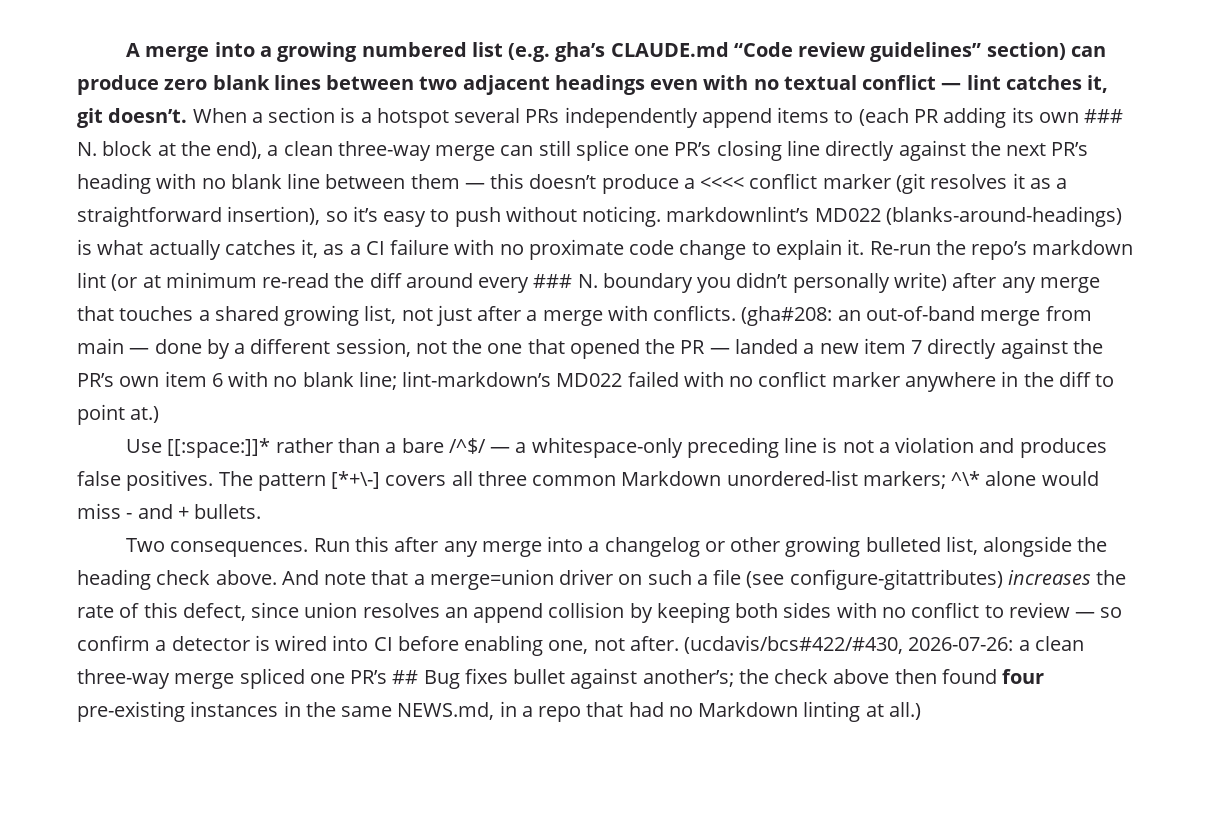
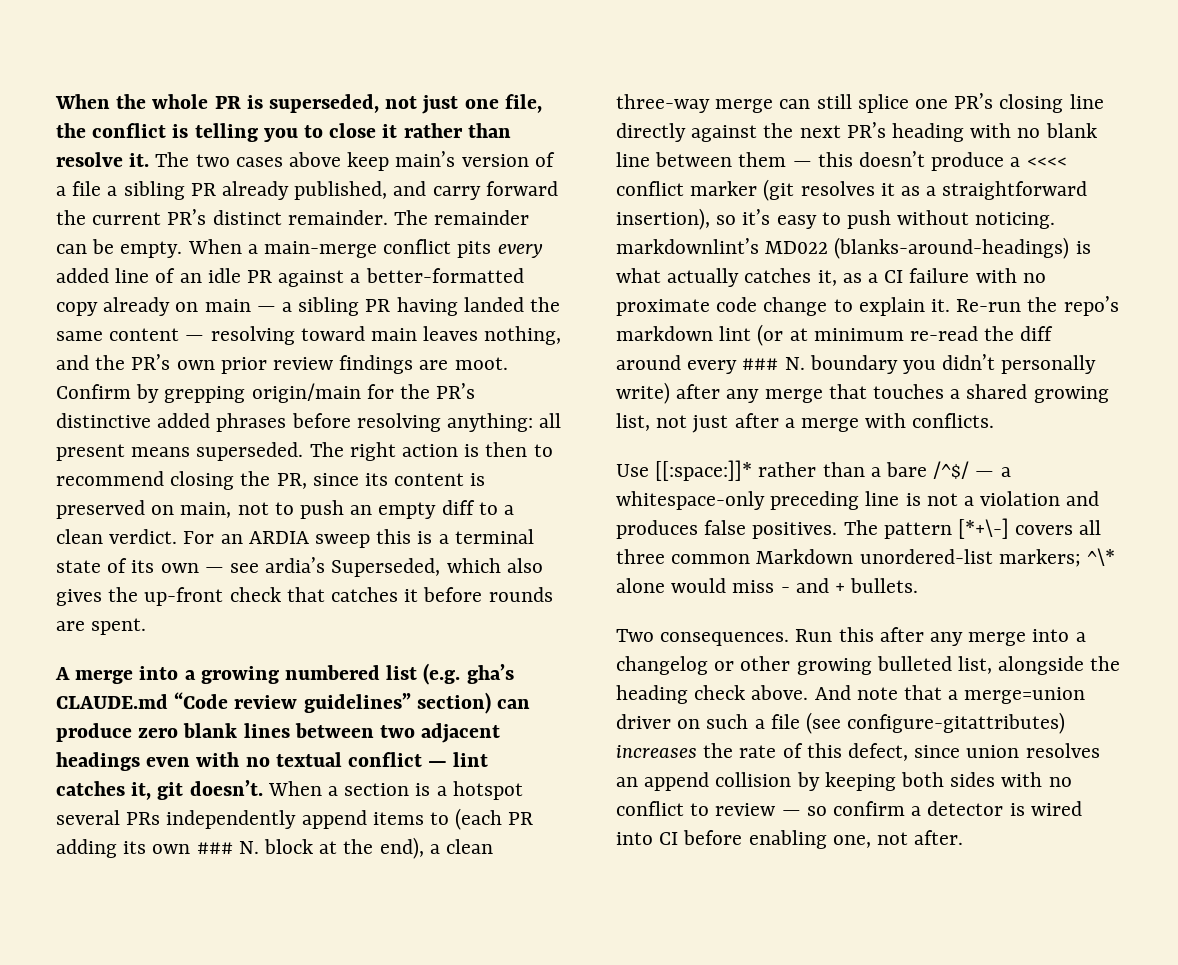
(126, 50) none -> [55,94,542,114] [56,123,511,142] [56,151,555,171] [56,181,558,200] [56,209,530,225] [56,239,543,258] [56,268,524,287] [56,297,561,316] [56,326,562,345] [56,354,508,374] [56,383,476,403] [56,413,562,432] [56,442,553,461] [56,471,486,490] [56,500,515,519] [56,529,534,548] [56,557,543,577] [56,587,553,606] [56,618,147,635] When the whole PR is superseded, not just one file, the conflict is telling you to close it rather than resolve it. The two cases above keep main’s version of a file a sibling PR already published, and carry forward the current PR’s distinct remainder. The remainder can be empty. When a main-merge conflict pits every added line of an idle PR against a better-formatted copy already on main — a sibling PR having landed the same content — resolving toward main leaves nothing, and the PR’s own prior review findings are moot. Confirm by grepping origin/main for the PR’s distinctive added phrases before resolving anything: all present means superseded. The right action is then to recommend closing the PR, since its content is preserved on main, not to push an empty diff to a clean verdict. For an ARDIA sweep this is a terminal state of its own — see ardia’s Superseded, which also gives the up-front check that catches it before rounds are spent. //
[741,306,1092,326] [77,338,1103,359] [77,371,1115,392] [77,404,160,425] (gha#208: an out-of-band merge from main — done by a different session, not the one that opened the PR — landed a new item 7 directly against the PR’s own item 6 with no blank line; lint-markdown’s MD022 failed with no conflict marker anywhere in the diff to point at.) -> (995, 420) none
[684,635,1084,654] [77,668,1045,689] [77,701,921,722] (ucdavis/bcs#422/#430, 2026-07-26: a clean three-way merge spliced one PR’s ## Bug fixes bullet against another’s; the check above then found four pre-existing instances in the same NEWS.md, in a repo that had no Markdown linting at all.) -> (964, 837) none

